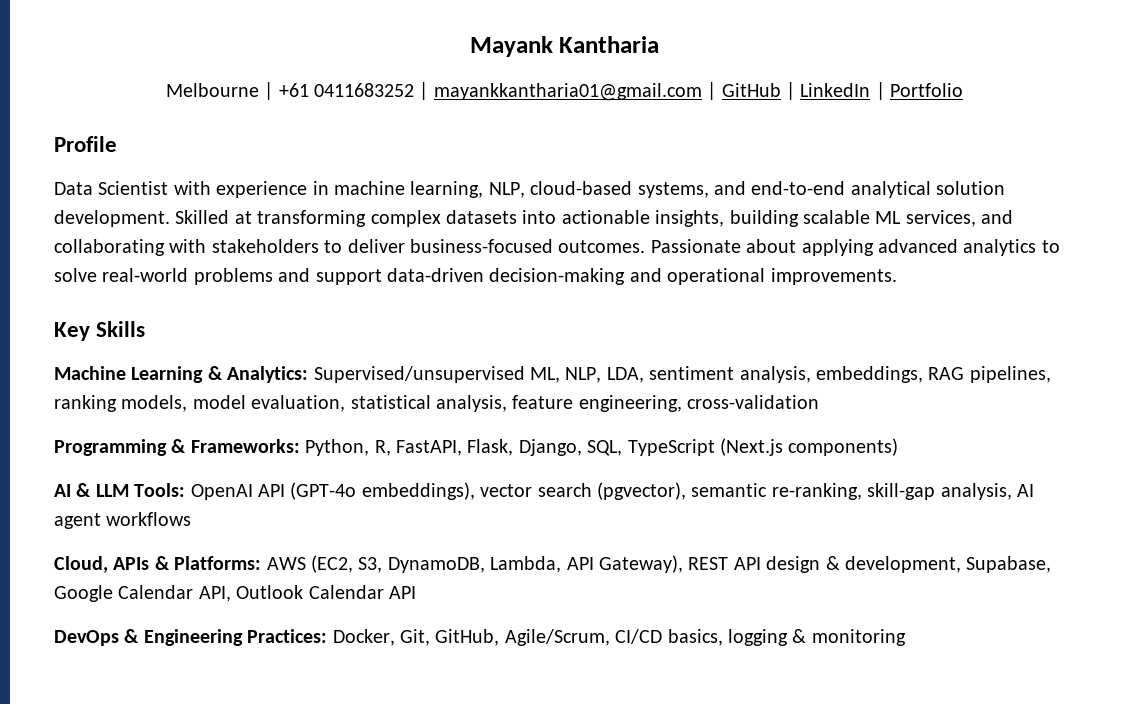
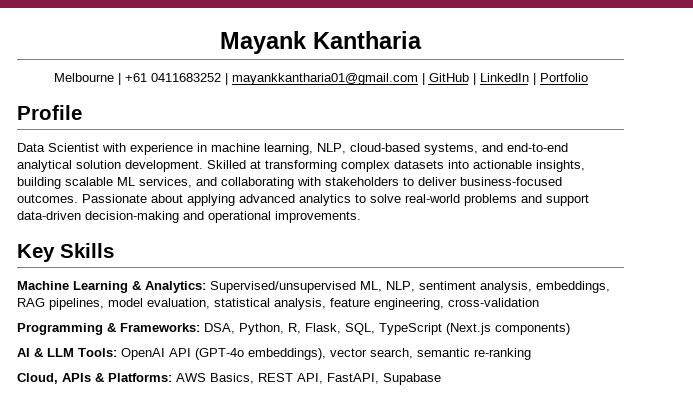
[606,367,644,383] LDA, -> (415, 286) none
[54,395,188,412] ranking models, -> (104, 304) none
(300, 446) none -> [204,323,235,334] DSA,
[396,439,582,456] FastAPI, Flask, Django, -> [305,323,341,334] Flask,
[537,482,1034,500] [54,512,192,529] search (pgvector), semantic re-ranking, skill-gap analysis, AI agent workflows -> [370,348,531,360] search, semantic re-ranking
[311,555,1052,573] [54,585,416,602] [54,629,906,646] (EC2, S3, DynamoDB, Lambda, API Gateway), REST API design & development, Supabase, Google Calendar API, Outlook Calendar API // DevOps & Engineering Practices: Docker, Git, GitHub, Agile/Scrum, CI/CD basics, logging & monitoring -> [210,373,441,385] Basics, REST API, FastAPI, Supabase

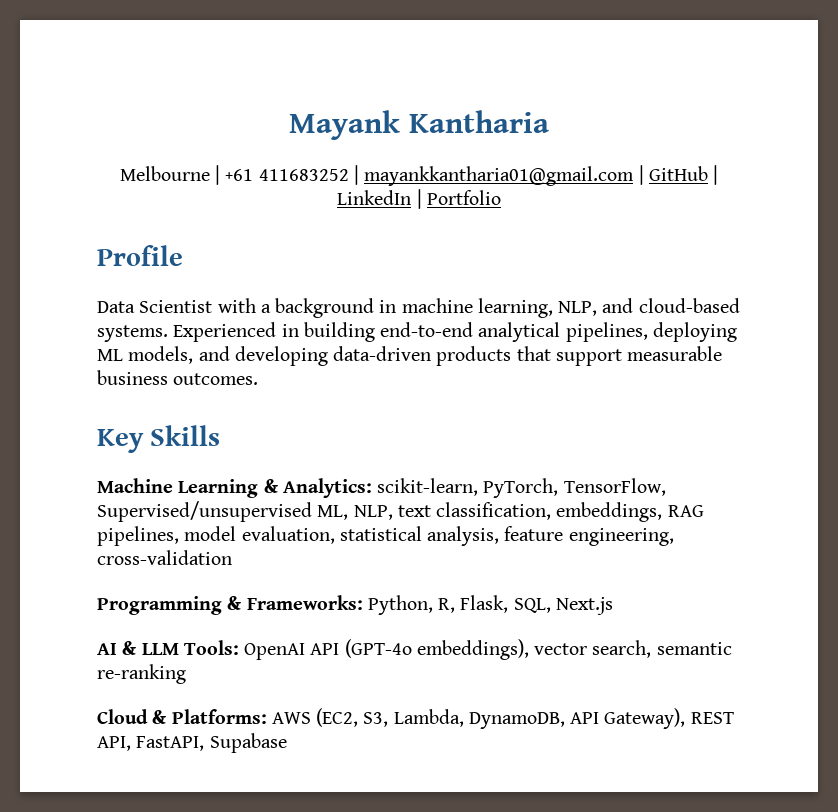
[150,73,221,82] 0411683252 -> [258,169,349,181] 411683252
[130,143,193,155] experience -> [260,298,375,318] a background
[350,143,568,155] [17,160,585,172] [17,177,562,189] [17,194,589,206] [17,211,361,223] cloud-based systems, and end-to-end analytical solution development. Skilled at transforming complex datasets into actionable insights, building scalable ML services, and collaborating with stakeholders to deliver business-focused outcomes. Passionate about applying advanced analytics to solve real-world problems and support data-driven decision-making and operational improvements. -> [602,298,740,313] [97,322,737,342] [97,346,723,366] [97,370,259,385] and cloud-based systems. Experienced in building end-to-end analytical pipelines, deploying ML models, and developing data-driven products that support measurable business outcomes.
(206, 287) none -> [377,478,666,498] scikit-learn, PyTorch, TensorFlow,
[419,281,532,293] sentiment analysis, -> [397,502,552,520] text classification,
[204,323,235,334] DSA, -> (363, 602) none
[379,323,570,335] TypeScript (Next.js components) -> [555,597,613,615] Next.js
[17,373,91,384] Cloud, APIs -> [97,709,148,724] Cloud
[210,373,254,384] Basics, -> [316,708,686,729] (EC2, S3, Lambda, DynamoDB, API Gateway),

